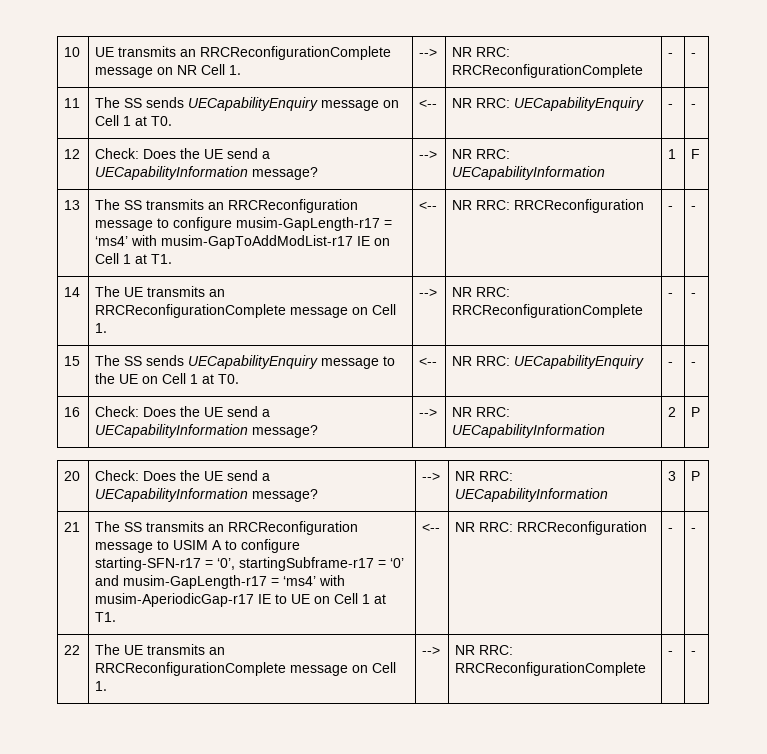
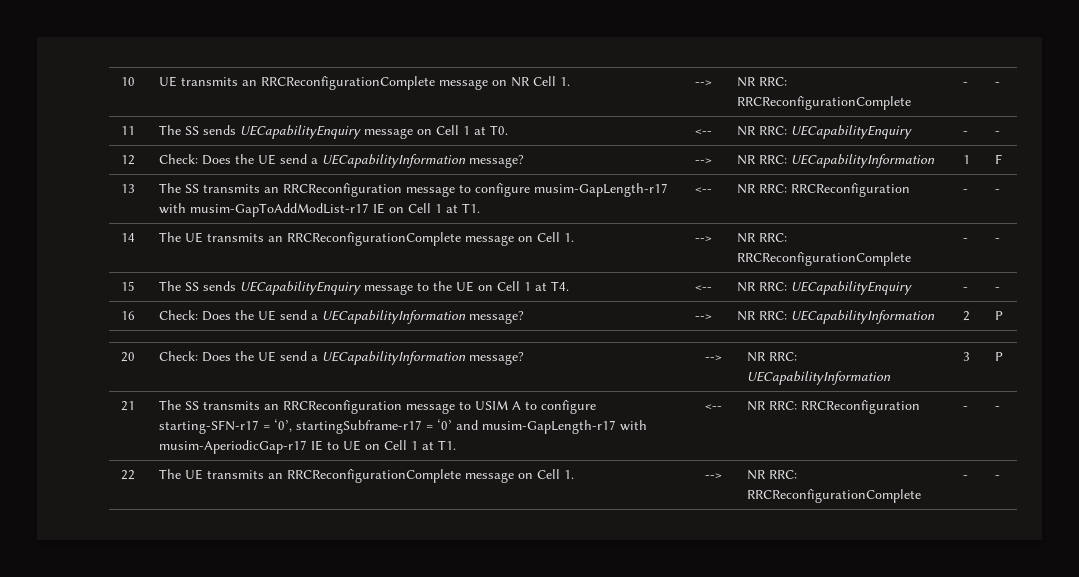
[384,220,393,228] [95,236,129,246] = ‘ms4’ -> (668, 190) none
[218,374,240,384] T0. -> [550,281,569,291] T4.
[271,576,317,586] = ‘ms4’ -> (616, 427) none

